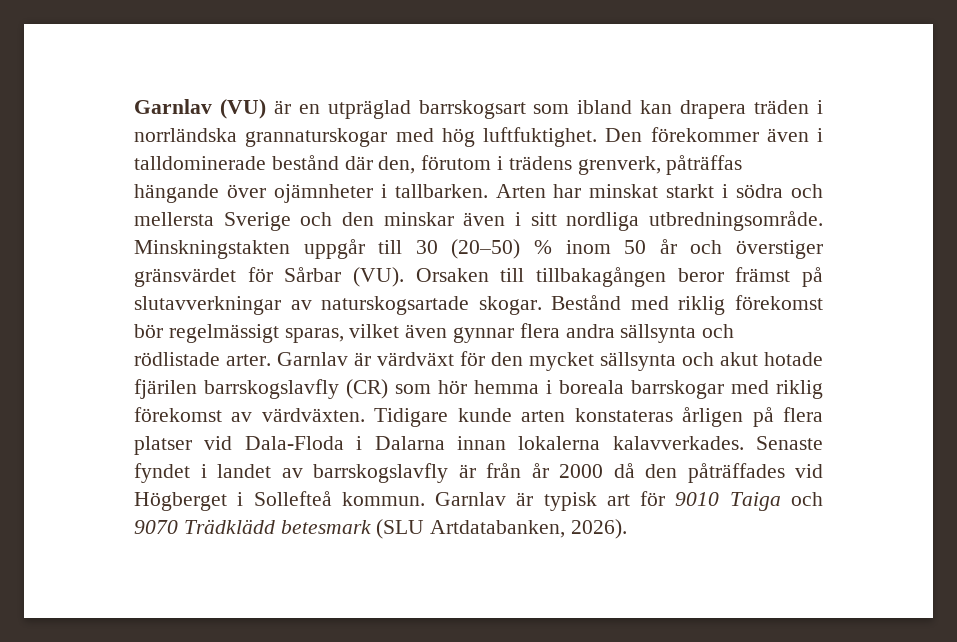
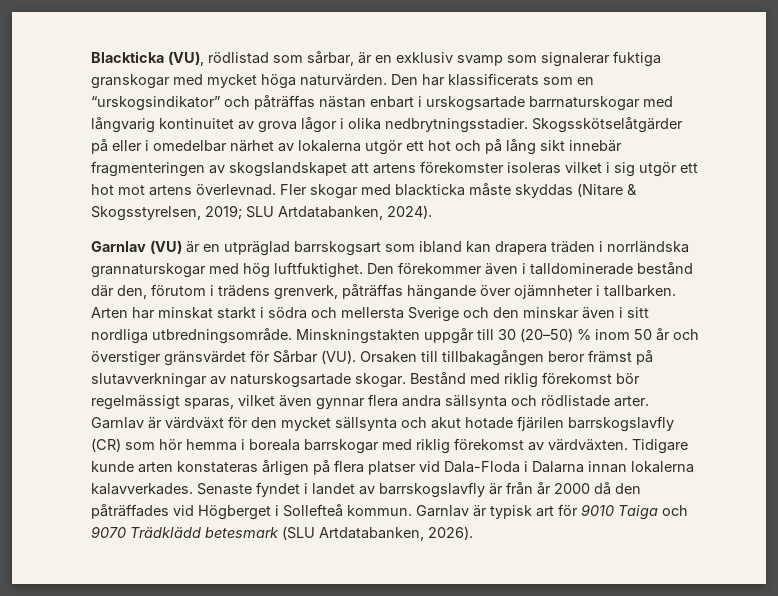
(134, 106) none -> [91,51,661,67] [91,73,594,89] [91,95,673,111] [91,117,683,133] [91,139,622,155] [91,161,698,177] [91,183,637,199] [91,205,432,221] Blackticka (VU), rödlistad som sårbar, är en exklusiv svamp som signalerar fuktiga granskogar med mycket höga naturvärden. Den har klassificerats som en “urskogsindikator” och påträffas nästan enbart i urskogsartade barrnaturskogar med långvarig kontinuitet av grova lågor i olika nedbrytningsstadier. Skogsskötselåtgärder på eller i omedelbar närhet av lokalerna utgör ett hot och på lång sikt innebär fragmenteringen av skogslandskapet att artens förekomster isoleras vilket i sig utgör ett hot mot artens överlevnad. Fler skogar med blackticka måste skyddas (Nitare & Skogsstyrelsen, 2019; SLU Artdatabanken, 2024). //

